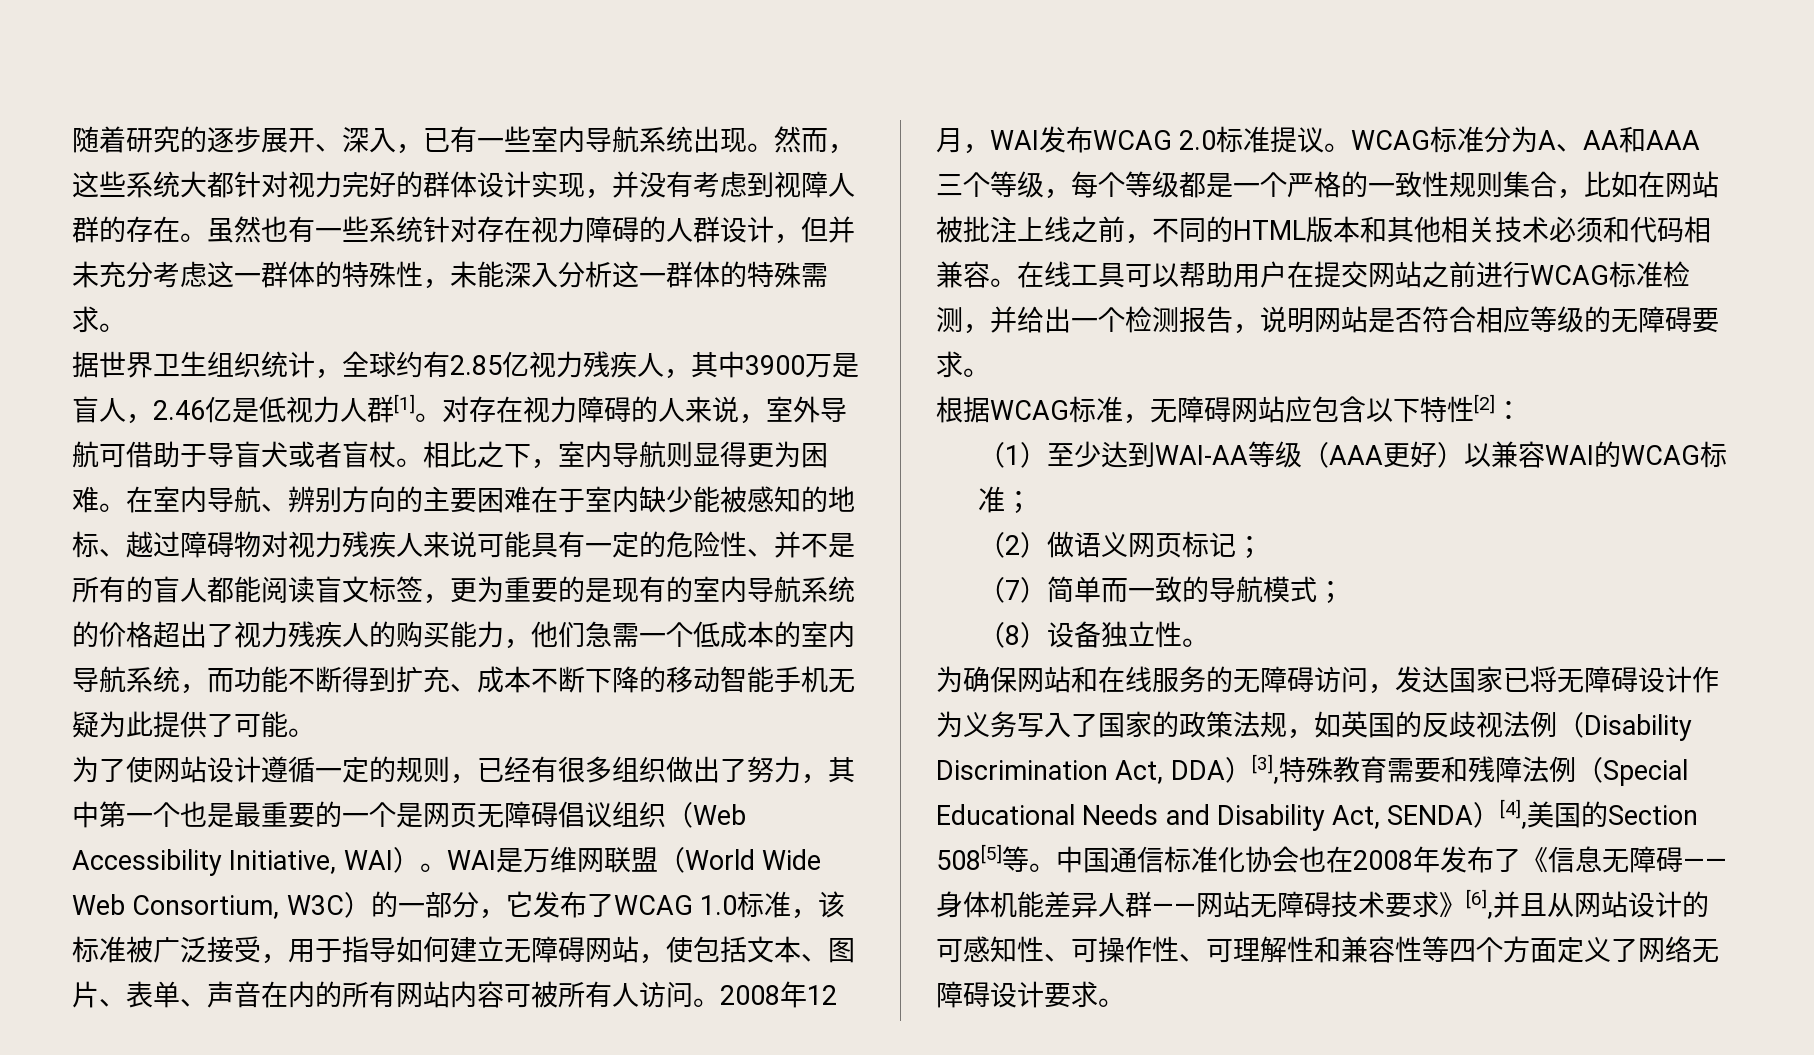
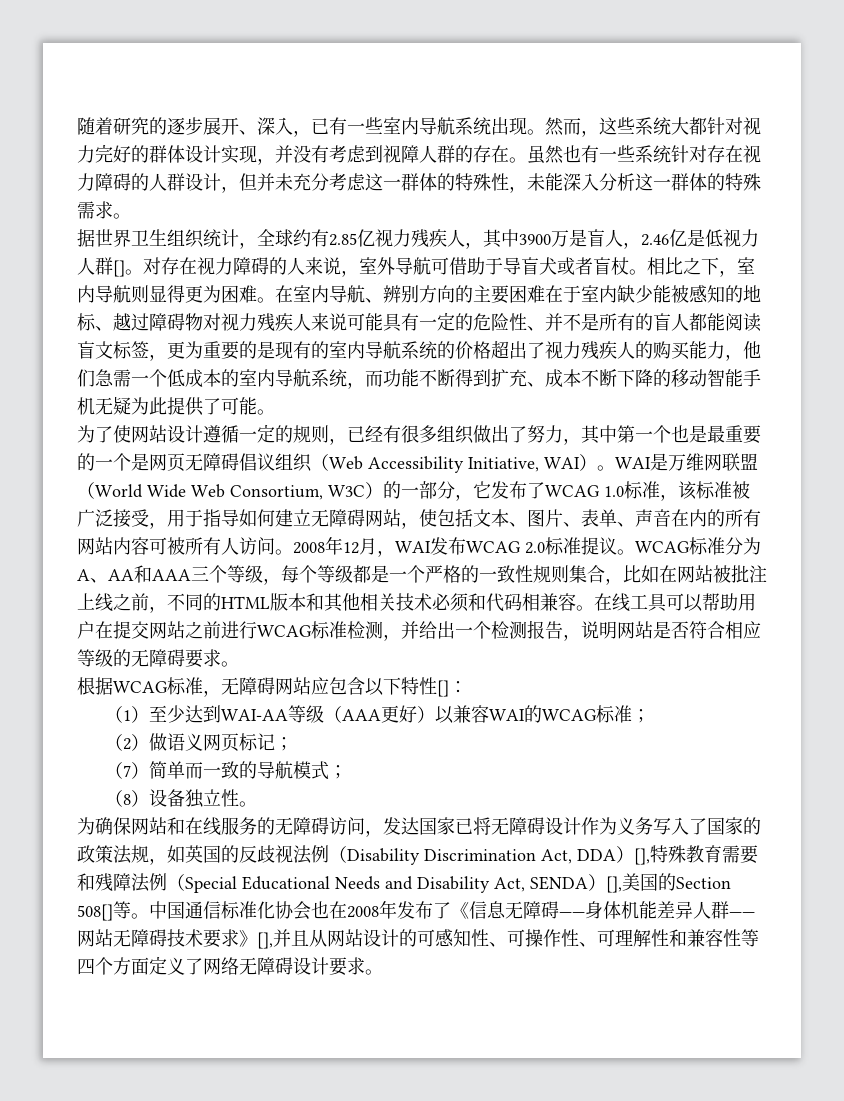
[394,394,415,414] [1] -> [113,260,125,277] []
[1474,394,1495,414] [2] -> [437,680,449,697] []
[1251,754,1279,784] [3], -> [634,848,650,865] [],
[1500,799,1528,829] [4], -> [606,876,622,893] [],
[936,844,1002,870] 508[5] -> [77,904,113,921] 508[]
[1466,889,1493,919] [6], -> [257,932,273,949] [],

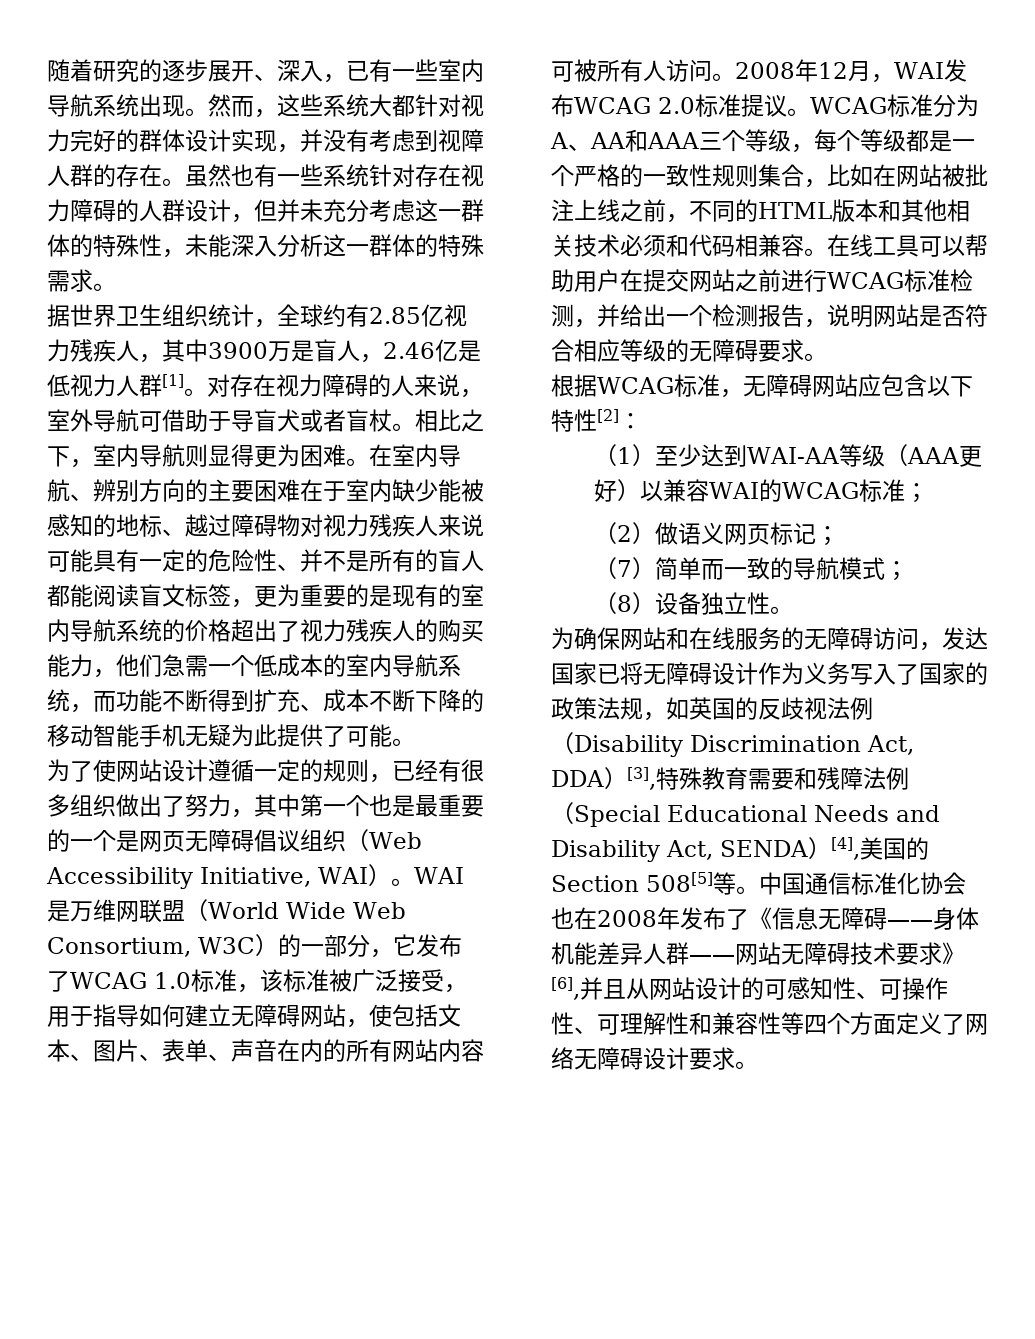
[113,260,125,277] [] -> [162,374,184,388] [1]
[437,680,449,697] [] -> [597,409,619,423] [2]
[634,848,650,865] [], -> [627,767,656,790] [3],
[606,876,622,893] [], -> [831,837,860,860] [4],
[77,904,113,921] 508[] -> [646,872,713,892] 508[5]
[257,932,273,949] [], -> [551,977,580,1000] [6],

